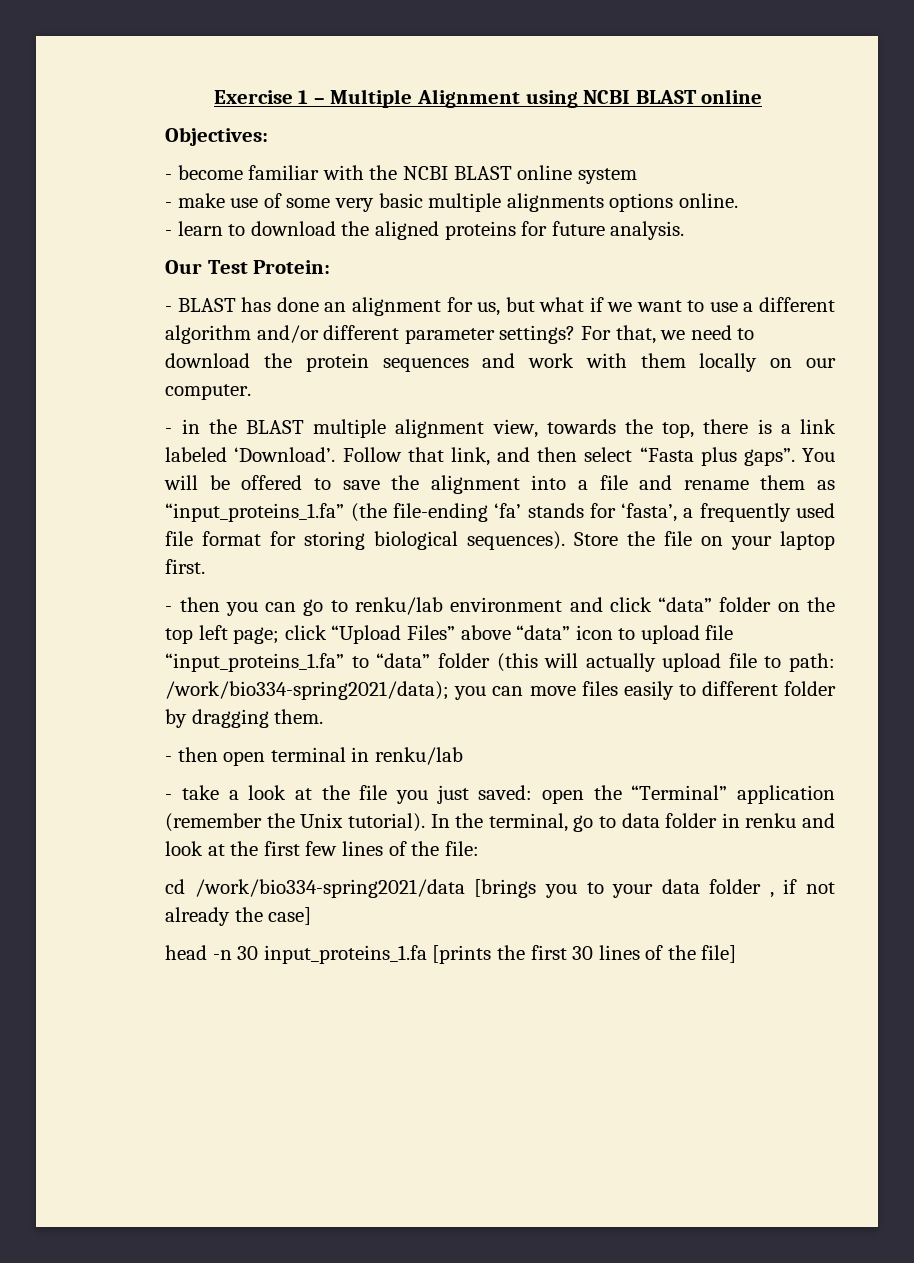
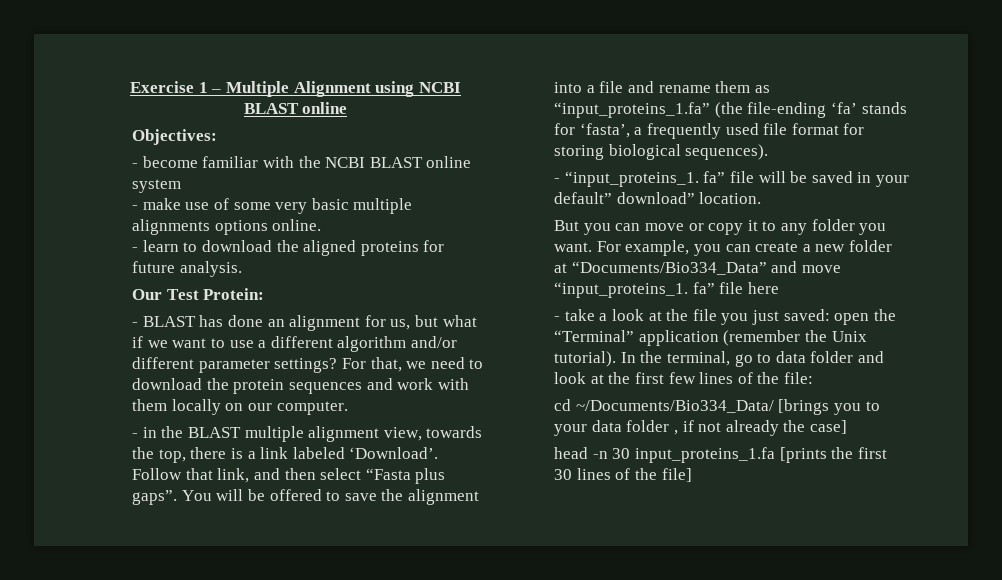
[574,531,835,550] [165,559,206,574] [165,597,835,616] [165,625,734,644] [165,653,836,672] [165,681,836,700] [165,709,324,728] [165,747,463,766] Store the file on your laptop first. // - then you can go to renku/lab environment and click “data” folder on the top left page; click “Upload Files” above “data” icon to upload file “input_proteins_1.fa” to “data” folder (this will actually upload file to path: /work/bio334-spring2021/data); you can move files easily to different folder by dragging them. // - then open terminal in renku/lab -> [554,171,909,187] [554,192,762,204] [554,219,887,235] [554,240,892,256] [554,261,841,275] [554,282,779,298] // - “input_proteins_1. fa” file will be saved in your default” download” location. // But you can move or copy it to any folder you want. For example, you can create a new folder at “Documents/Bio334_Data” and move “input_proteins_1. fa” file here
[721,813,797,828] in renku -> (854, 357) none
[194,879,465,898] /work/bio334-spring2021/data -> [575,400,774,413] ~/Documents/Bio334_Data/

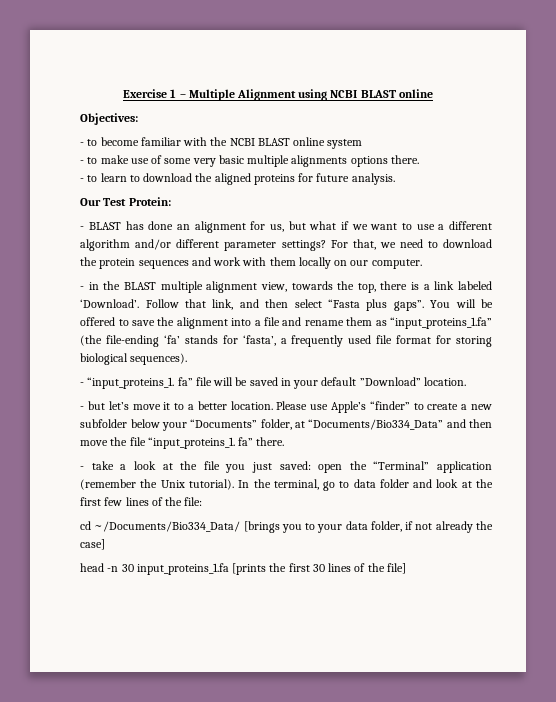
(139, 165) none -> [87,139,98,146] to
(139, 207) none -> [87,157,98,164] to
[272,219,322,231] [132,247,139,252] online. // - -> [390,155,419,164] [80,175,98,182] there. // - to
[554,192,695,204] default” download” -> [321,377,421,386] default ”Download”
[554,219,887,235] [554,240,892,256] [554,261,841,275] [554,282,779,298] But you can move or copy it to any folder you want. For example, you can create a new folder at “Documents/Bio334_Data” and move “input_proteins_1. fa” file here -> [80,401,492,413] [80,419,492,431] [80,437,285,449] - but let’s move it to a better location. Please use Apple’s “finder” to create a new subfolder below your “Documents” folder, at “Documents/Bio334_Data” and then move the file “input_proteins_1. fa” there.
[626,420,678,435] folder , -> [370,521,402,532] folder,

